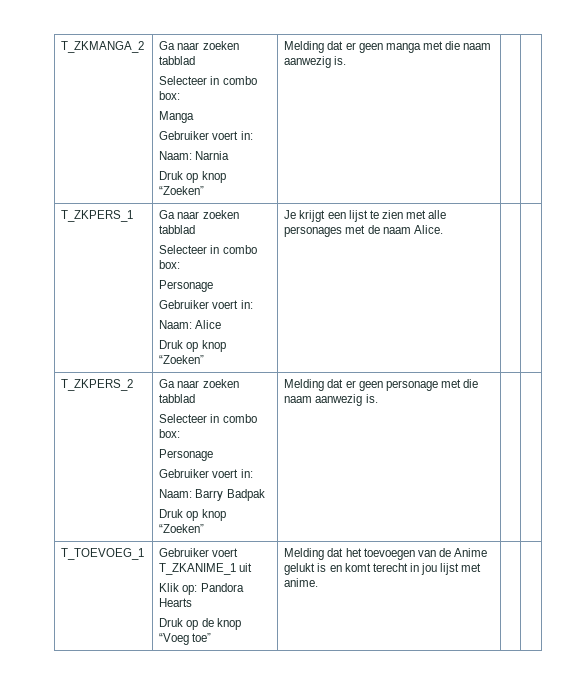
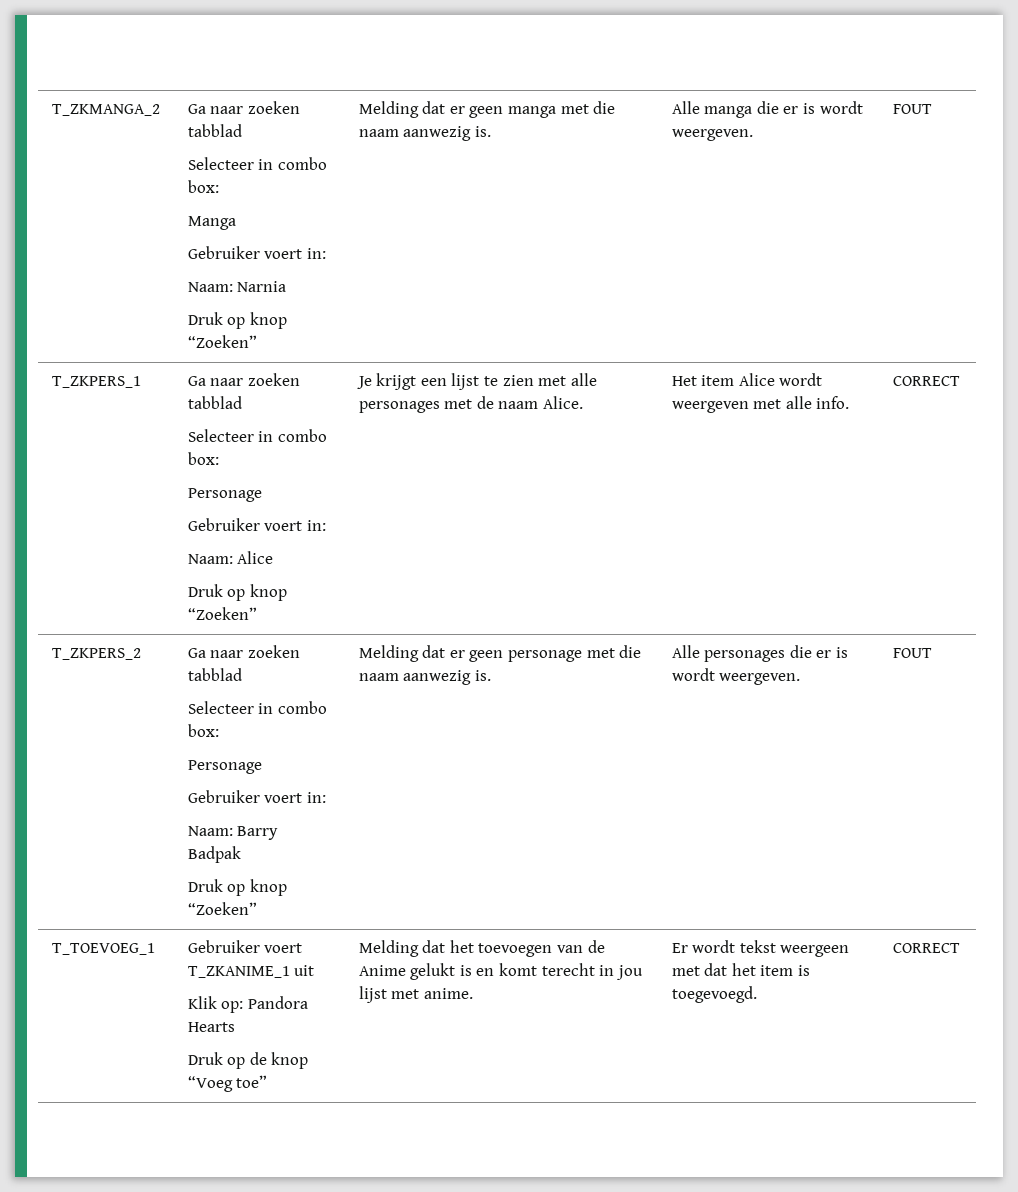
(347, 60) | -> [671,101,863,118] [671,129,753,141] [892,104,932,114] Alle manga die er is wordt weergeven. | FOUT
(443, 229) | -> [671,373,823,386] [671,396,850,413] [892,376,960,386] Het item Alice wordt weergeven met alle info. | CORRECT
(378, 398) | -> [671,645,848,662] [671,668,801,685] [892,648,932,658] Alle personages die er is wordt weergeven. | FOUT
(319, 582) | -> [671,940,850,957] [671,963,810,976] [671,986,757,1003] [892,943,960,953] Er wordt tekst weergeen met dat het item is toegevoegd. | CORRECT

